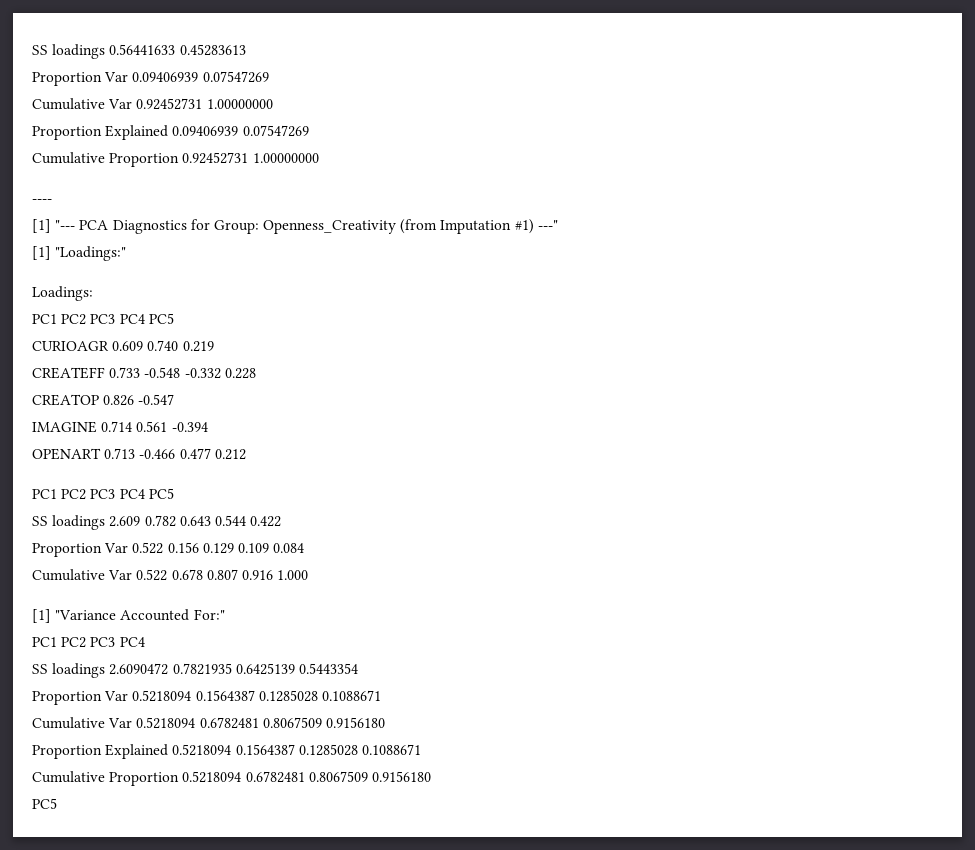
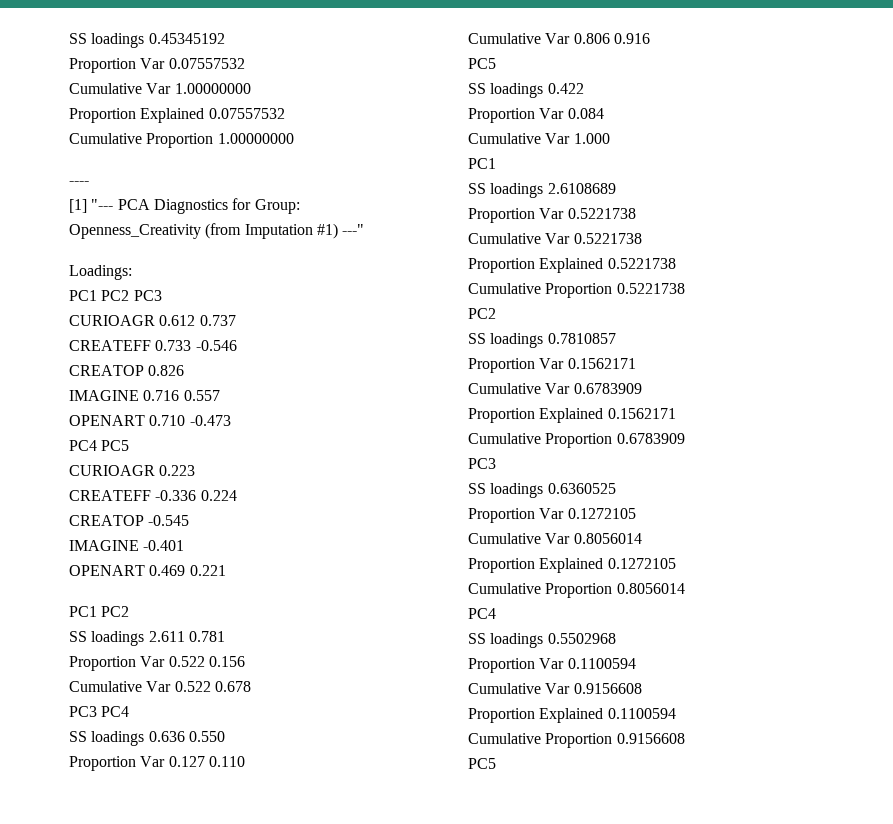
[32,44,246,59] [32,71,269,86] [32,98,203,110] SS loadings 0.56441633 0.45283613 // Proportion Var 0.09406939 0.07547269 // Cumulative Var 0.92452731 -> [69,33,225,48] [69,58,245,73] [69,83,172,94] SS loadings 0.45345192 // Proportion Var 0.07557532 // Cumulative Var
[172,125,309,137] [32,152,249,167] 0.09406939 0.07547269 // Cumulative Proportion 0.92452731 -> [208,108,285,119] [69,133,214,148] 0.07557532 // Cumulative Proportion
[32,246,127,261] // [1] "Loadings:" -> (365, 229) none
[119,313,174,324] [32,340,214,352] [32,367,256,379] [32,394,175,406] [32,421,208,433] [32,448,246,460] [32,488,174,500] [32,515,282,530] PC4 PC5 // CURIOAGR 0.609 0.740 0.219 // CREATEFF 0.733 -0.548 -0.332 0.228 // CREATOP 0.826 -0.547 // IMAGINE 0.714 0.561 -0.394 // OPENART 0.713 -0.466 0.477 0.212 // PC1 PC2 PC3 PC4 PC5 // SS loadings 2.609 0.782 0.643 0.544 0.422 -> [69,315,236,326] [69,340,237,351] [69,365,185,376] [69,390,220,401] [69,415,231,426] [69,440,130,451] [69,465,196,476] [69,490,237,501] [69,515,190,526] [69,540,185,551] [69,565,226,576] [69,606,130,617] [69,631,225,646] // CURIOAGR 0.612 0.737 // CREATEFF 0.733 -0.546 // CREATOP 0.826 // IMAGINE 0.716 0.557 // OPENART 0.710 -0.473 // PC4 PC5 // CURIOAGR 0.223 // CREATEFF -0.336 0.224 // CREATOP -0.545 // IMAGINE -0.401 // OPENART 0.469 0.221 // PC1 PC2 // SS loadings 2.611 0.781
[202,543,305,554] 0.129 0.109 0.084 -> (245, 661) none
[206,569,309,580] [32,609,225,623] [32,637,145,648] [32,663,358,678] [32,690,381,705] [32,717,385,729] [32,744,421,759] [32,771,431,786] 0.807 0.916 1.000 // [1] "Variance Accounted For:" // PC1 PC2 PC3 PC4 // SS loadings 2.6090472 0.7821935 0.6425139 0.5443354 // Proportion Var 0.5218094 0.1564387 0.1285028 0.1088671 // Cumulative Var 0.5218094 0.6782481 0.8067509 0.9156180 // Proportion Explained 0.5218094 0.1564387 0.1285028 0.1088671 // Cumulative Proportion 0.5218094 0.6782481 0.8067509 0.9156180 -> [69,706,130,717] [69,731,225,746] [69,756,245,771] [468,33,650,44] [468,58,496,69] [468,83,584,98] [468,108,604,123] [468,133,610,144] [468,158,496,169] [468,183,616,198] [468,208,636,223] [468,233,642,244] [468,258,676,273] [468,283,685,298] [468,308,496,319] [468,333,616,348] [468,358,636,373] [468,383,642,394] [468,408,676,423] [468,433,685,448] [468,458,496,469] [468,483,616,498] [468,508,636,523] [468,533,642,544] [468,558,676,573] [468,583,685,598] [468,608,496,619] [468,633,616,648] [468,658,636,673] [468,683,642,694] [468,708,676,723] [468,733,685,748] // PC3 PC4 // SS loadings 0.636 0.550 // Proportion Var 0.127 0.110 // Cumulative Var 0.806 0.916 // PC5 // SS loadings 0.422 // Proportion Var 0.084 // Cumulative Var 1.000 // PC1 // SS loadings 2.6108689 // Proportion Var 0.5221738 // Cumulative Var 0.5221738 // Proportion Explained 0.5221738 // Cumulative Proportion 0.5221738 // PC2 // SS loadings 0.7810857 // Proportion Var 0.1562171 // Cumulative Var 0.6783909 // Proportion Explained 0.1562171 // Cumulative Proportion 0.6783909 // PC3 // SS loadings 0.6360525 // Proportion Var 0.1272105 // Cumulative Var 0.8056014 // Proportion Explained 0.1272105 // Cumulative Proportion 0.8056014 // PC4 // SS loadings 0.5502968 // Proportion Var 0.1100594 // Cumulative Var 0.9156608 // Proportion Explained 0.1100594 // Cumulative Proportion 0.9156608

